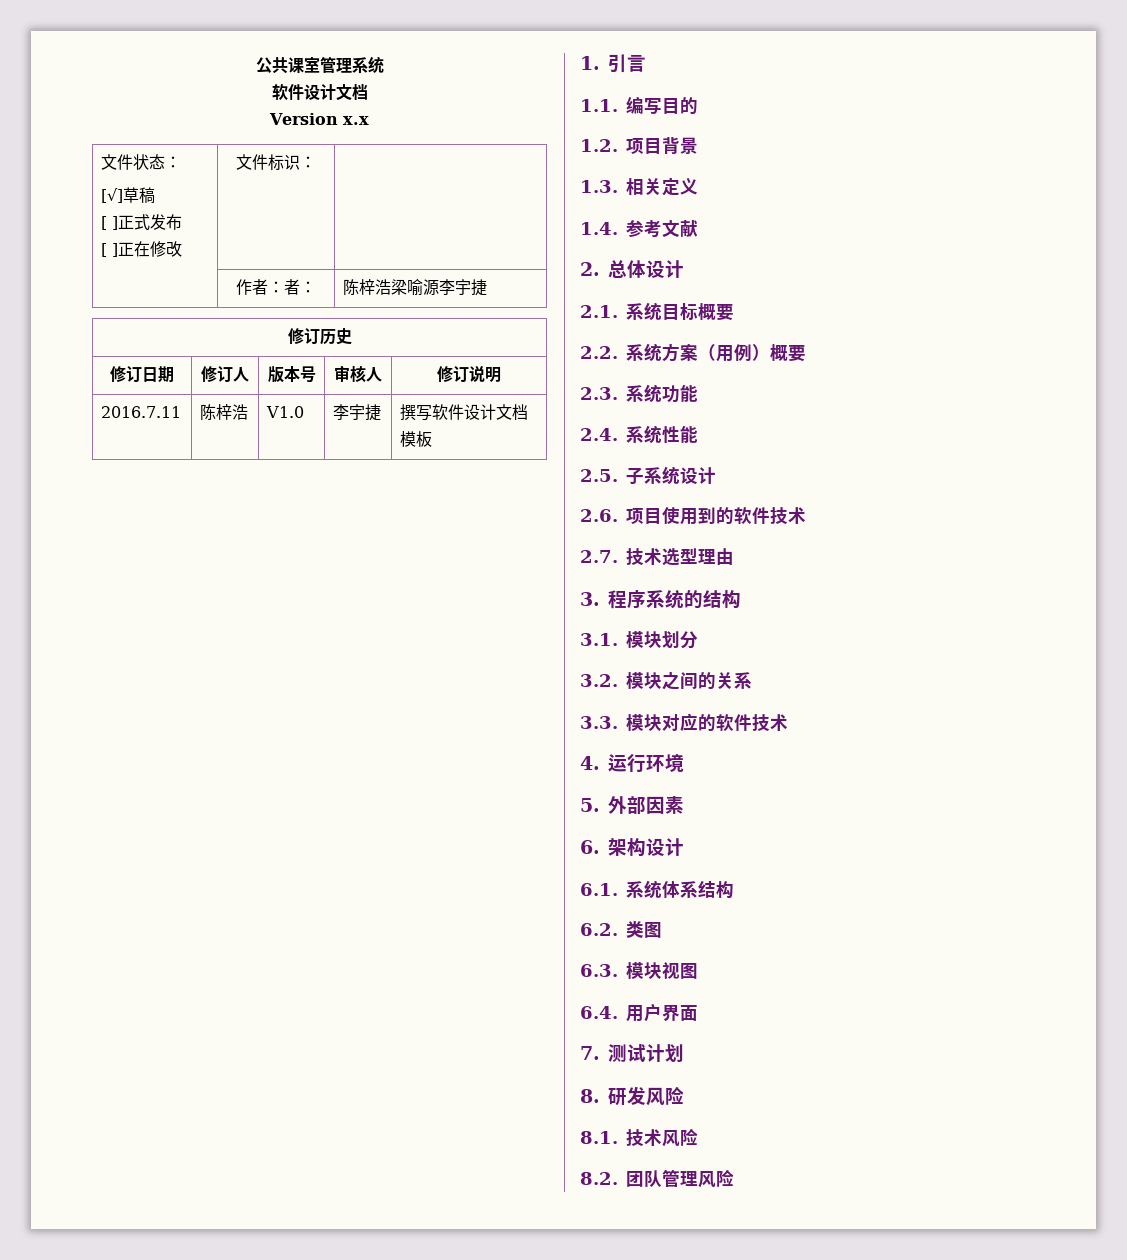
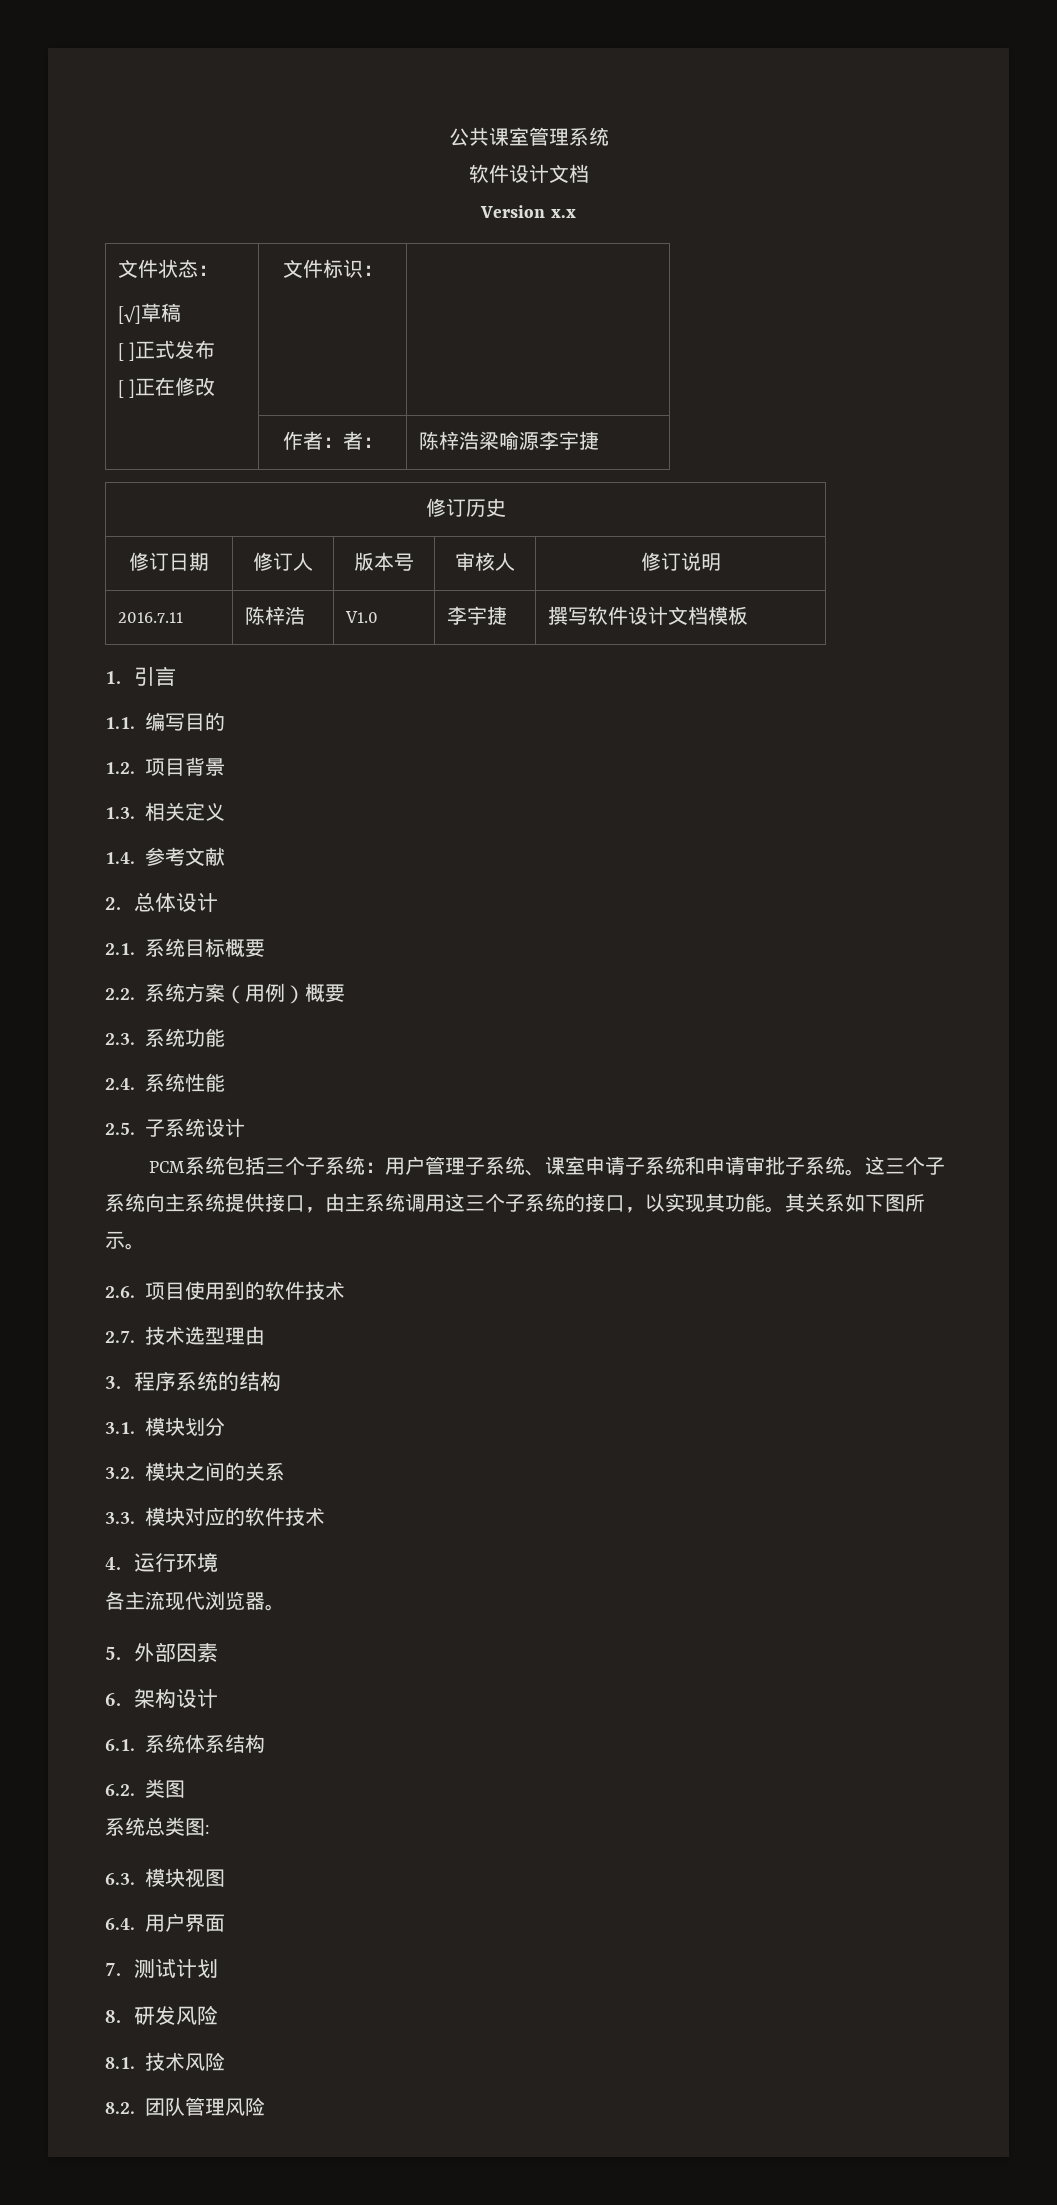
(716, 475) none -> [148,1156,945,1176] [105,1193,925,1213] [105,1231,145,1250] // PCM系统包括三个子系统：用户管理子系统、课室申请子系统和申请审批子系统。这三个子系统向主系统提供接口，由主系统调用这三个子系统的接口，以实现其功能。其关系如下图所示。
(684, 763) none -> [105,1591,285,1611] // 各主流现代浏览器。
(662, 930) none -> [105,1817,210,1836] // 系统总类图:

